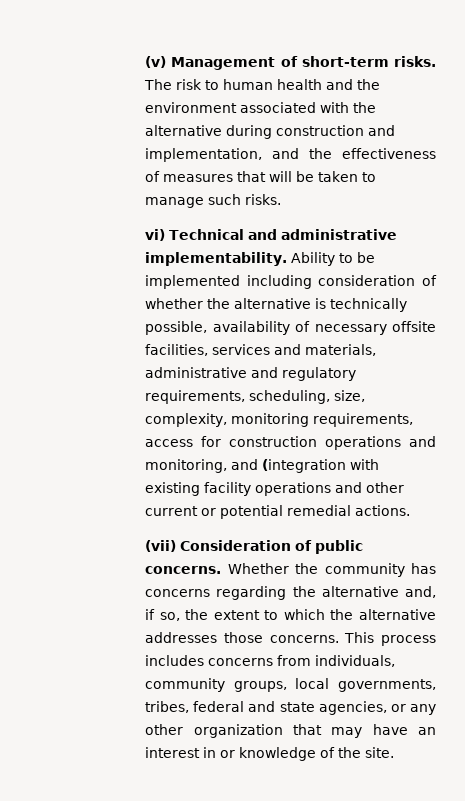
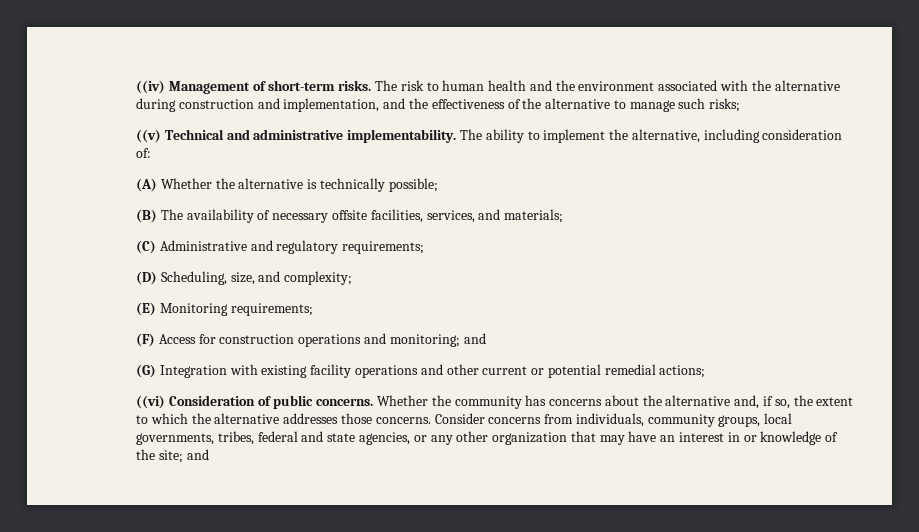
[145,56,167,68] (v) -> [136,80,166,94] ((iv)
[163,171,359,182] measures that will be taken -> [522,98,611,109] the alternative
[245,194,282,205] [145,229,166,241] risks. // vi) -> [709,98,741,112] [136,129,162,143] risks; // ((v)
[291,252,376,266] [145,275,437,289] [145,298,204,309] Ability to be implemented including consideration of whether -> [459,129,843,143] [136,148,152,158] [136,178,212,192] The ability to implement the alternative, including consideration of: // (A) Whether
[145,321,208,335] possible, -> [388,178,438,192] [136,209,183,223] possible; // (B) The
[212,344,377,356] [145,367,357,381] [145,390,366,404] [145,413,414,427] [145,439,194,447] services and materials, administrative and regulatory requirements, scheduling, size, complexity, monitoring requirements, access -> [426,209,564,223] [136,240,425,254] [136,271,353,285] [136,302,313,316] [136,333,196,347] services, and materials; // (C) Administrative and regulatory requirements; // (D) Scheduling, size, and complexity; // (E) Monitoring requirements; // (F) Access
[145,459,347,473] monitoring, and (integration -> [389,333,486,347] [136,364,227,378] monitoring; and // (G) Integration
[355,505,411,516] [145,540,177,552] actions. // (vii) -> [659,365,706,378] [136,395,166,409] actions; // ((vi)
[216,586,287,600] regarding -> [604,395,639,406] about
[344,632,436,646] [145,655,205,666] This process includes -> [434,413,485,424] Consider
[365,747,395,758] site. -> [158,449,209,463] site; and

